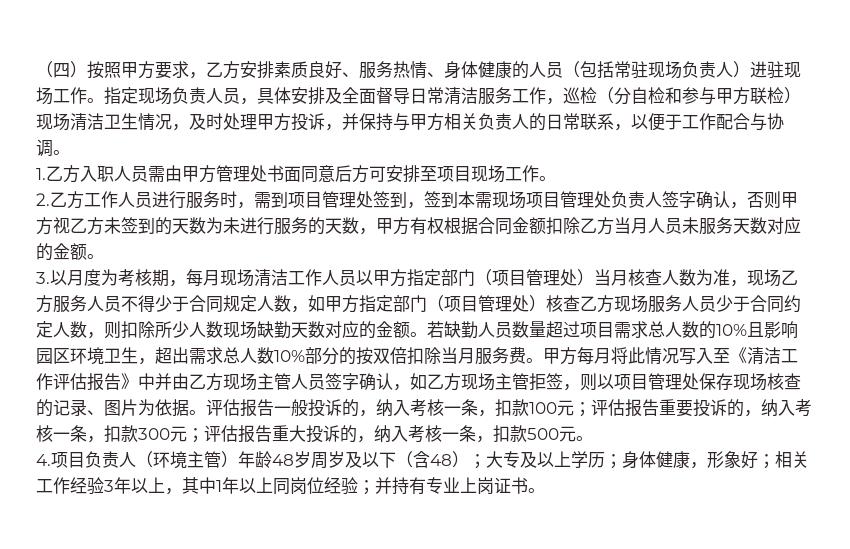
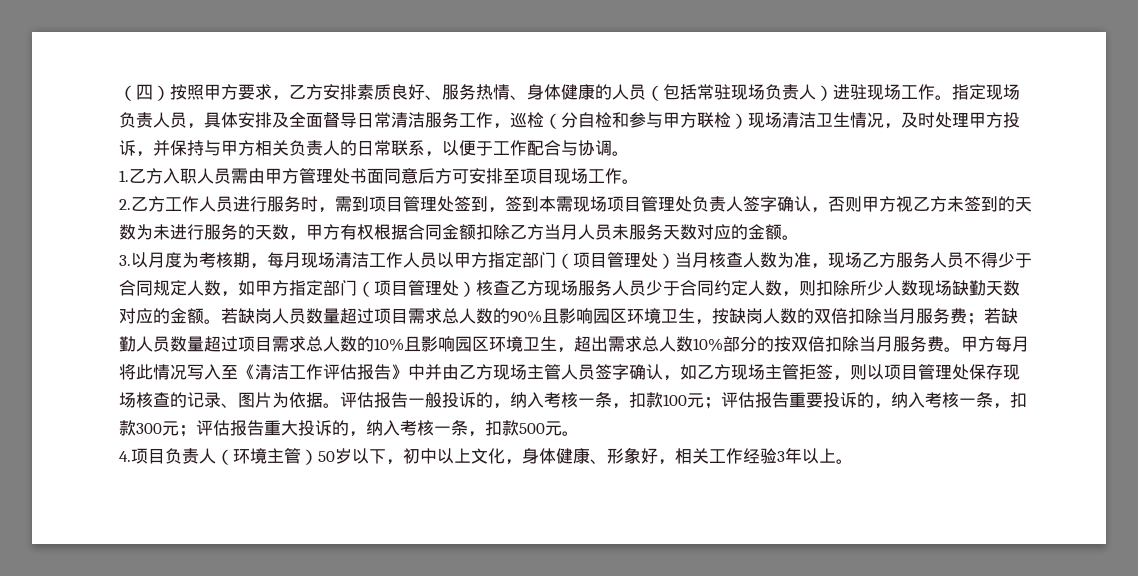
(461, 329) none -> [255,308,1018,325] 岗人员数量超过项目需求总人数的90%且影响园区环境卫生，按缺岗人数的双倍扣除当月服务费；若缺
[238,451,775,469] 年龄48岁周岁及以下（含48）；大专及以上学历；身体健康，形象好； -> [318,447,675,465] 50岁以下，初中以上文化，身体健康、形象好，
[165,477,528,495] ，其中1年以上同岗位经验；并持有专业上岗证书 -> (836, 455) none

